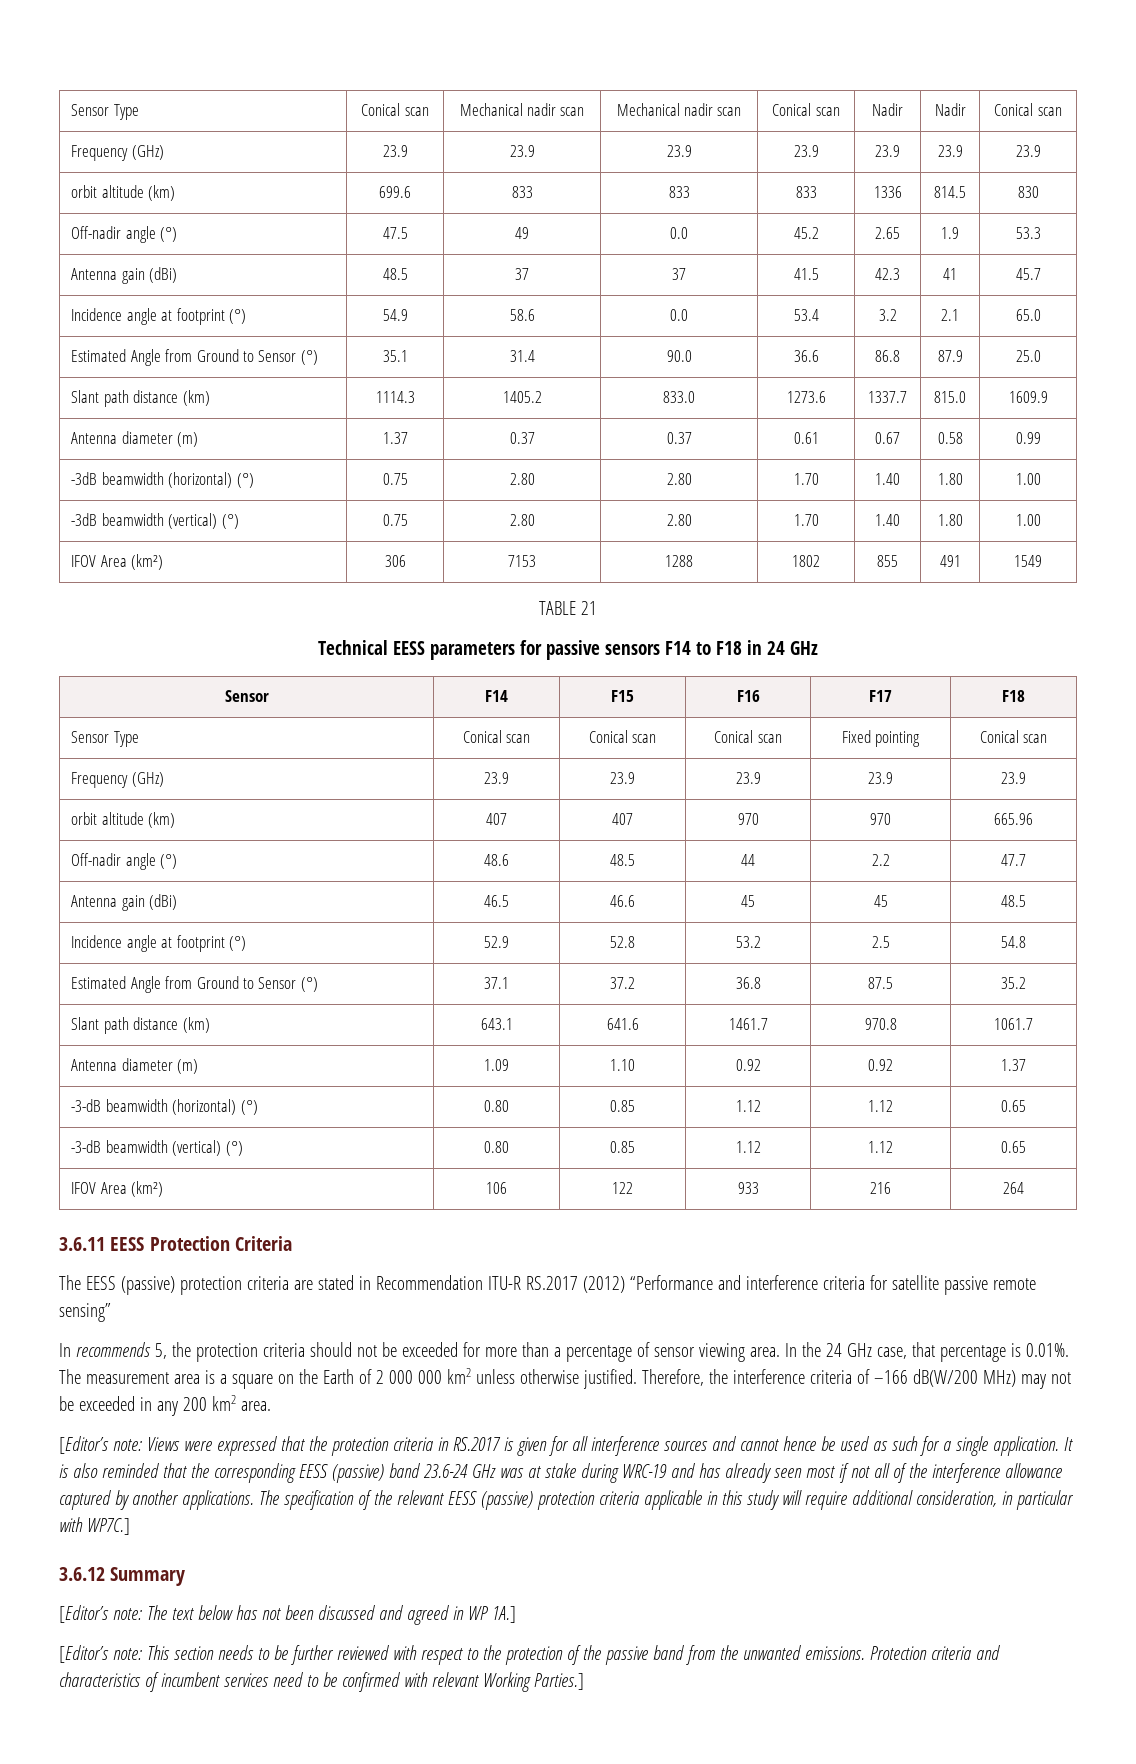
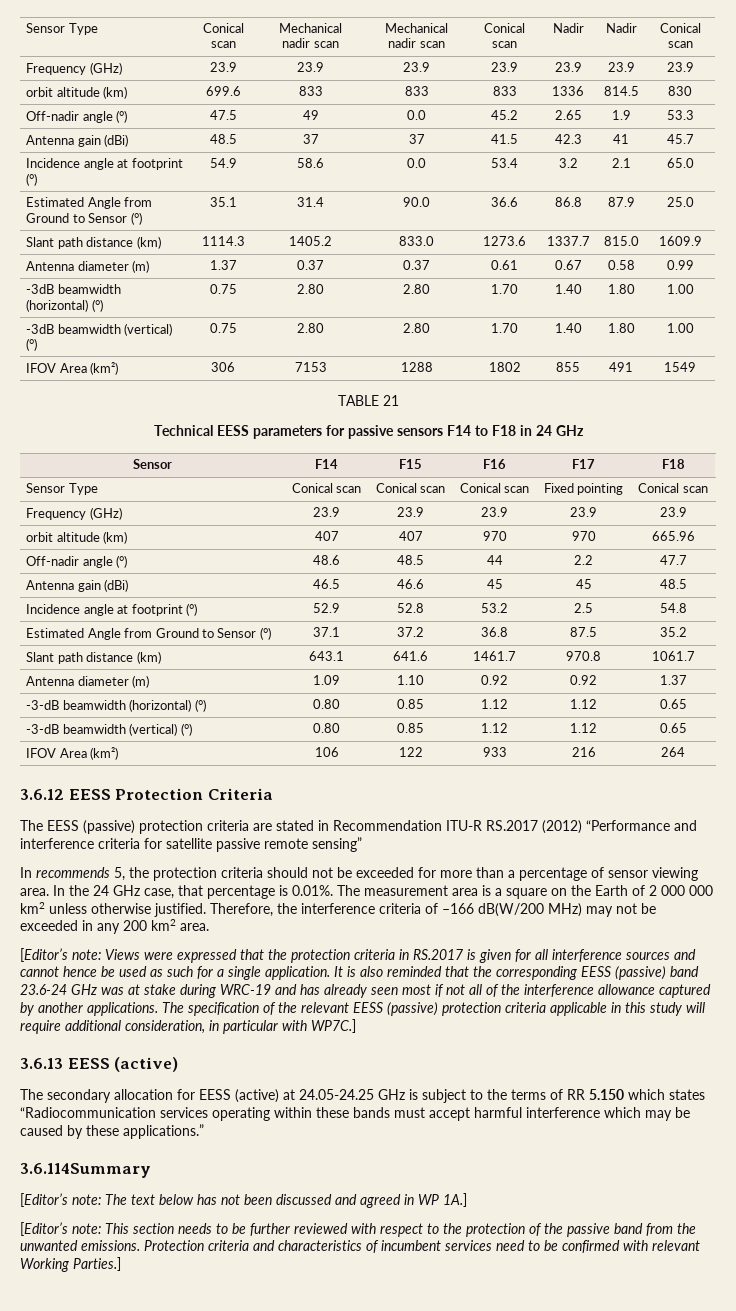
[59,1237,105,1251] 3.6.11 -> [20,789,64,800] 3.6.12
[59,1567,186,1586] 3.6.12 Summary -> [20,1057,179,1072] [20,1089,705,1103] [20,1107,690,1121] [20,1124,204,1139] [20,1163,151,1178] 3.6.13 EESS (active) // The secondary allocation for EESS (active) at 24.05-24.25 GHz is subject to the terms of RR 5.150 which states “Radiocommunication services operating within these bands must accept harmful interference which may be caused by these applications.” // 3.6.114Summary

